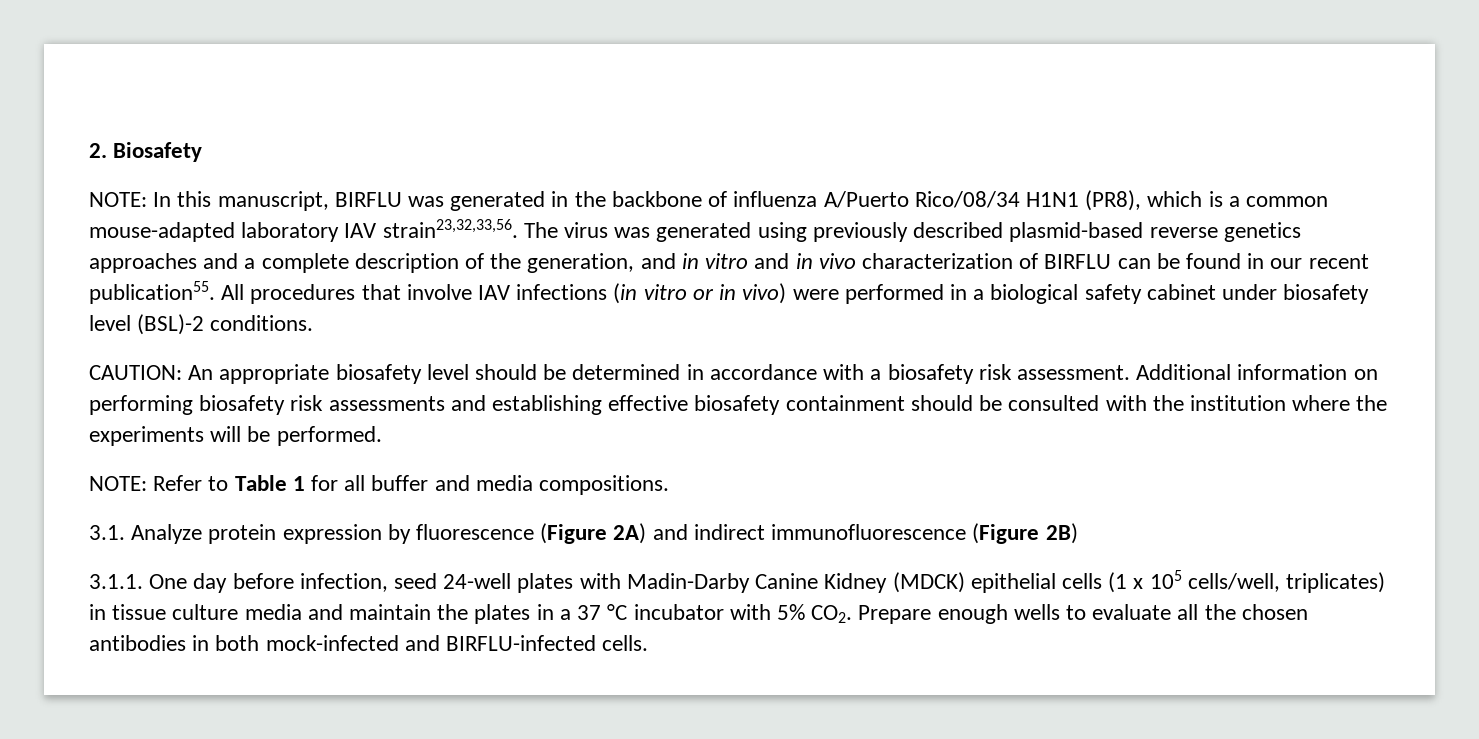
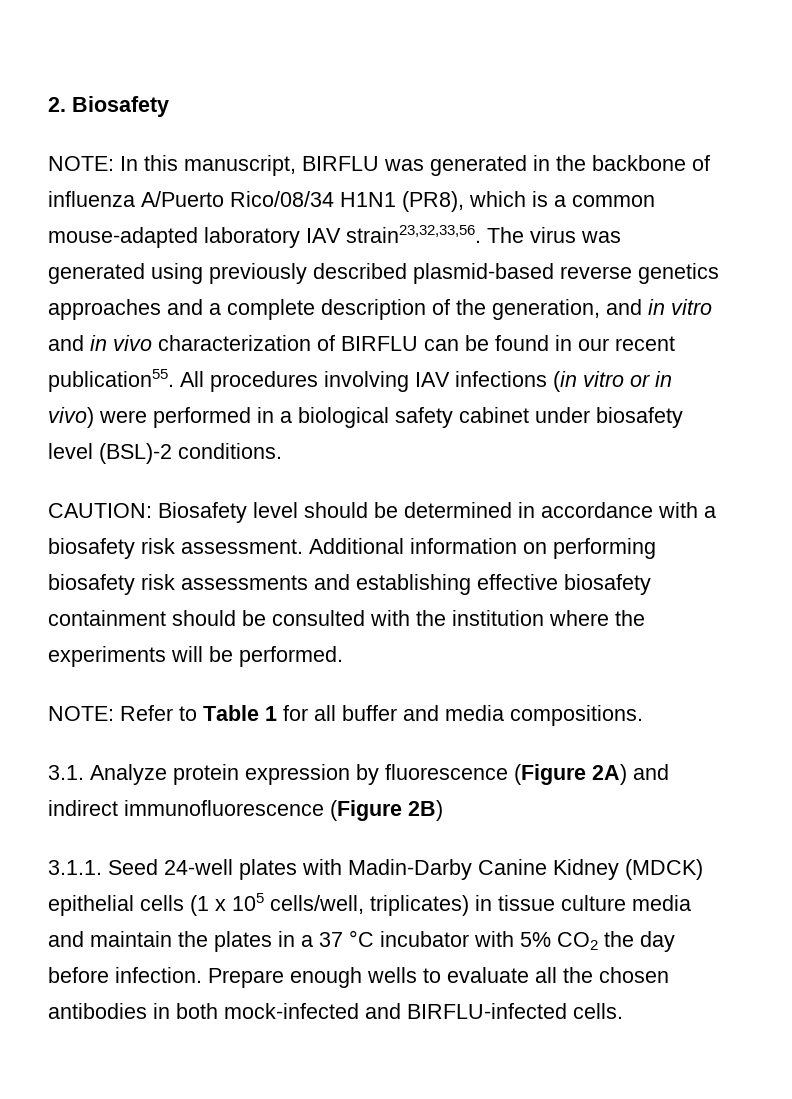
[361,284,472,300] that involve -> [324,371,409,392] involving
[188,364,422,384] An appropriate biosafety -> [158,502,247,523] Biosafety
[149,573,438,593] One day before infection, seed -> [108,859,158,875] Seed
[811,605,853,623] CO2. -> [557,931,675,952] [48,967,202,983] CO2 the day before infection.

